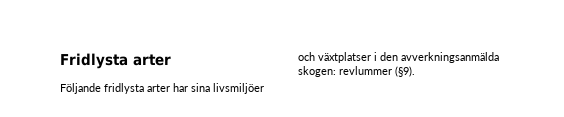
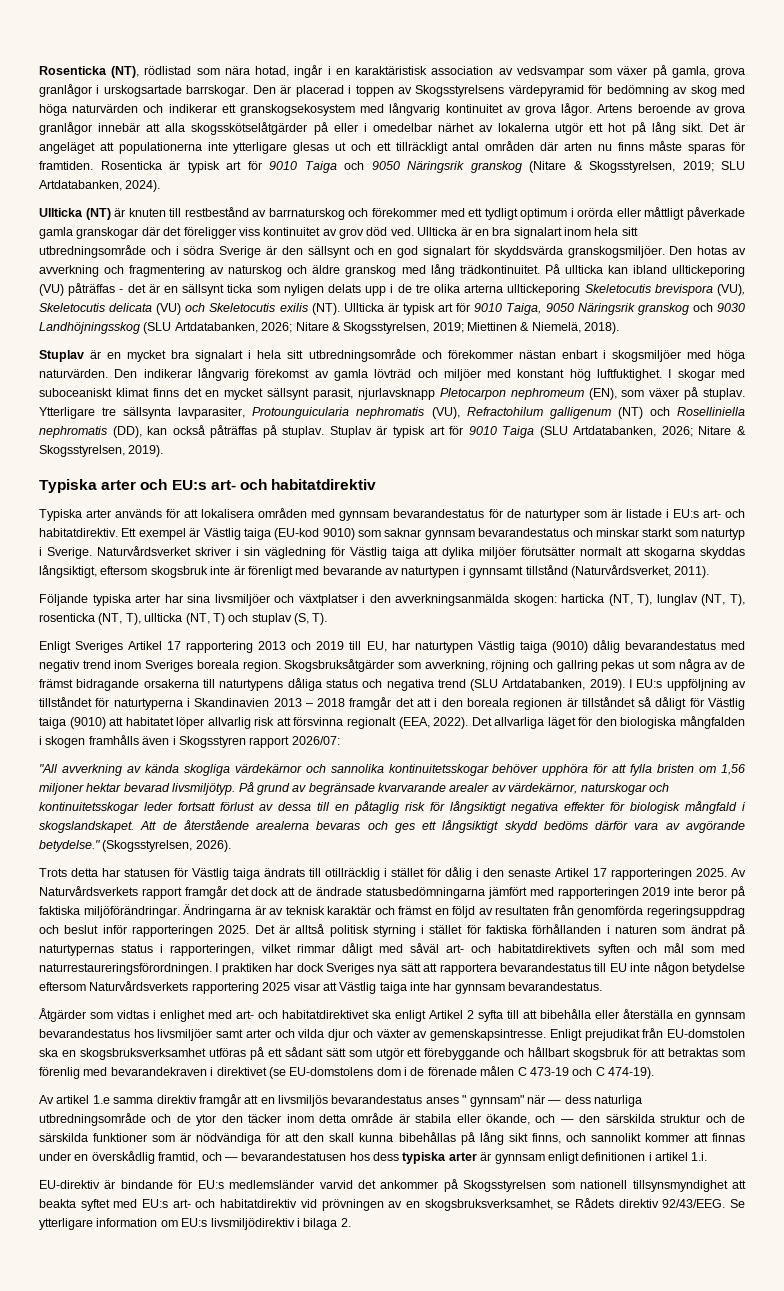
[60,53,171,69] Fridlysta arter -> [39,65,746,78] [39,84,745,97] [39,103,746,116] [39,122,745,135] [39,141,746,154] [39,161,745,173] [39,180,161,192] [39,207,745,220] [39,227,638,239] [39,245,746,258] [39,264,746,277] [39,283,745,296] [39,303,745,315] [39,322,620,334] [39,349,745,362] [39,368,745,381] [39,387,746,400] [39,407,745,419] [39,425,746,438] [39,445,164,457] [39,479,377,493] [39,508,746,521] [39,528,745,540] [39,546,745,559] [39,565,710,578] Rosenticka (NT), rödlistad som nära hotad, ingår i en karaktäristisk association av vedsvampar som växer på gamla, grova granlågor i urskogsartade barrskogar. Den är placerad i toppen av Skogsstyrelsens värdepyramid för bedömning av skog med höga naturvärden och indikerar ett granskogsekosystem med långvarig kontinuitet av grova lågor. Artens beroende av grova granlågor innebär att alla skogsskötselåtgärder på eller i omedelbar närhet av lokalerna utgör ett hot på lång sikt. Det är angeläget att populationerna inte ytterligare glesas ut och ett tillräckligt antal områden där arten nu finns måste sparas för framtiden. Rosenticka är typisk art för 9010 Taiga och 9050 Näringsrik granskog (Nitare & Skogsstyrelsen, 2019; SLU Artdatabanken, 2024). // Ullticka (NT) är knuten till restbestånd av barrnaturskog och förekommer med ett tydligt optimum i orörda eller måttligt påverkade gamla granskogar där det föreligger viss kontinuitet av grov död ved. Ullticka är en bra signalart inom hela sitt utbredningsområde och i södra Sverige är den sällsynt och en god signalart för skyddsvärda granskogsmiljöer. Den hotas av avverkning och fragmentering av naturskog och äldre granskog med lång trädkontinuitet. På ullticka kan ibland ulltickeporing (VU) påträffas - det är en sällsynt ticka som nyligen delats upp i de tre olika arterna ulltickeporing Skeletocutis brevispora (VU), Skeletocutis delicata (VU) och Skeletocutis exilis (NT). Ullticka är typisk art för 9010 Taiga, 9050 Näringsrik granskog och 9030 Landhöjningsskog (SLU Artdatabanken, 2026; Nitare & Skogsstyrelsen, 2019; Miettinen & Niemelä, 2018). // Stuplav är en mycket bra signalart i hela sitt utbredningsområde och förekommer nästan enbart i skogsmiljöer med höga naturvärden. Den indikerar långvarig förekomst av gamla lövträd och miljöer med konstant hög luftfuktighet. I skogar med suboceaniskt klimat finns det en mycket sällsynt parasit, njurlavsknapp Pletocarpon nephromeum (EN), som växer på stuplav. Ytterligare tre sällsynta lavparasiter, Protounguicularia nephromatis (VU), Refractohilum galligenum (NT) och Roselliniella nephromatis (DD), kan också påträffas på stuplav. Stuplav är typisk art för 9010 Taiga (SLU Artdatabanken, 2026; Nitare & Skogsstyrelsen, 2019). // Typiska arter och EU:s art- och habitatdirektiv // Typiska arter används för att lokalisera områden med gynnsam bevarandestatus för de naturtyper som är listade i EU:s art- och habitatdirektiv. Ett exempel är Västlig taiga (EU-kod 9010) som saknar gynnsam bevarandestatus och minskar starkt som naturtyp i Sverige. Naturvårdsverket skriver i sin vägledning för Västlig taiga att dylika miljöer förutsätter normalt att skogarna skyddas långsiktigt, eftersom skogsbruk inte är förenligt med bevarande av naturtypen i gynnsamt tillstånd (Naturvårdsverket, 2011).
[104,83,144,94] fridlysta -> [92,594,131,606] typiska
[339,66,415,77] revlummer (§9). -> [561,594,745,606] [39,613,328,625] [39,640,745,653] [39,659,746,672] [39,678,746,691] [39,697,745,710] [39,716,745,729] [39,735,340,748] [39,764,745,776] [39,782,669,795] [39,801,746,814] [39,820,745,833] [39,840,231,852] [39,867,746,880] [39,886,746,899] [39,904,746,918] [39,924,745,937] [39,943,745,956] [39,962,745,975] [39,981,603,994] [39,1008,745,1022] [39,1028,746,1041] [39,1047,746,1060] [39,1066,654,1079] [39,1094,642,1107] [39,1113,746,1126] [39,1132,745,1145] [39,1151,708,1164] [39,1179,747,1192] [39,1198,745,1211] [39,1218,351,1230] harticka (NT, T), lunglav (NT, T), rosenticka (NT, T), ullticka (NT, T) och stuplav (S, T). // Enligt Sveriges Artikel 17 rapportering 2013 och 2019 till EU, har naturtypen Västlig taiga (9010) dålig bevarandestatus med negativ trend inom Sveriges boreala region. Skogsbruksåtgärder som avverkning, röjning och gallring pekas ut som några av de främst bidragande orsakerna till naturtypens dåliga status och negativa trend (SLU Artdatabanken, 2019). I EU:s uppföljning av tillståndet för naturtyperna i Skandinavien 2013 – 2018 framgår det att i den boreala regionen är tillståndet så dåligt för Västlig taiga (9010) att habitatet löper allvarlig risk att försvinna regionalt (EEA, 2022). Det allvarliga läget för den biologiska mångfalden i skogen framhålls även i Skogsstyren rapport 2026/07: // "All avverkning av kända skogliga värdekärnor och sannolika kontinuitetsskogar behöver upphöra för att fylla bristen om 1,56 miljoner hektar bevarad livsmiljötyp. På grund av begränsade kvarvarande arealer av värdekärnor, naturskogar och kontinuitetsskogar leder fortsatt förlust av dessa till en påtaglig risk för långsiktigt negativa effekter för biologisk mångfald i skogslandskapet. Att de återstående arealerna bevaras och ges ett långsiktigt skydd bedöms därför vara av avgörande betydelse." (Skogsstyrelsen, 2026). // Trots detta har statusen för Västlig taiga ändrats till otillräcklig i stället för dålig i den senaste Artikel 17 rapporteringen 2025. Av Naturvårdsverkets rapport framgår det dock att de ändrade statusbedömningarna jämfört med rapporteringen 2019 inte beror på faktiska miljöförändringar. Ändringarna är av teknisk karaktär och främst en följd av resultaten från genomförda regeringsuppdrag och beslut inför rapporteringen 2025. Det är alltså politisk styrning i stället för faktiska förhållanden i naturen som ändrat på naturtypernas status i rapporteringen, vilket rimmar dåligt med såväl art- och habitatdirektivets syften och mål som med naturrestaureringsförordningen. I praktiken har dock Sveriges nya sätt att rapportera bevarandestatus till EU inte någon betydelse eftersom Naturvårdsverkets rapportering 2025 visar att Västlig taiga inte har gynnsam bevarandestatus. // Åtgärder som vidtas i enlighet med art- och habitatdirektivet ska enligt Artikel 2 syfta till att bibehålla eller återställa en gynnsam bevarandestatus hos livsmiljöer samt arter och vilda djur och växter av gemenskapsintresse. Enligt prejudikat från EU-domstolen ska en skogsbruksverksamhet utföras på ett sådant sätt som utgör ett förebyggande och hållbart skogsbruk för att betraktas som förenlig med bevarandekraven i direktivet (se EU-domstolens dom i de förenade målen C 473-19 och C 474-19). // Av artikel 1.e samma direktiv framgår att en livsmiljös bevarandestatus anses " gynnsam" när — dess naturliga utbredningsområde och de ytor den täcker inom detta område är stabila eller ökande, och — den särskilda struktur och de särskilda funktioner som är nödvändiga för att den skall kunna bibehållas på lång sikt finns, och sannolikt kommer att finnas under en överskådlig framtid, och — bevarandestatusen hos dess typiska arter är gynnsam enligt definitionen i artikel 1.i. // EU-direktiv är bindande för EU:s medlemsländer varvid det ankommer på Skogsstyrelsen som nationell tillsynsmyndighet att beakta syftet med EU:s art- och habitatdirektiv vid prövningen av en skogsbruksverksamhet, se Rådets direktiv 92/43/EEG. Se ytterligare information om EU:s livsmiljödirektiv i bilaga 2.

